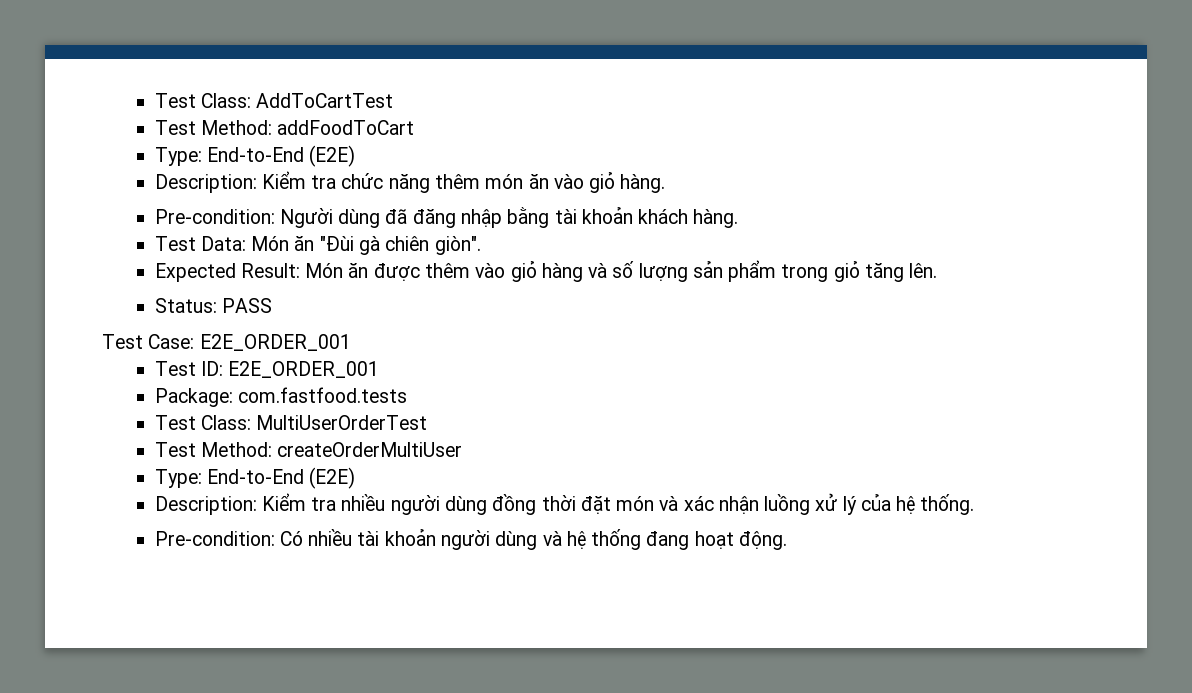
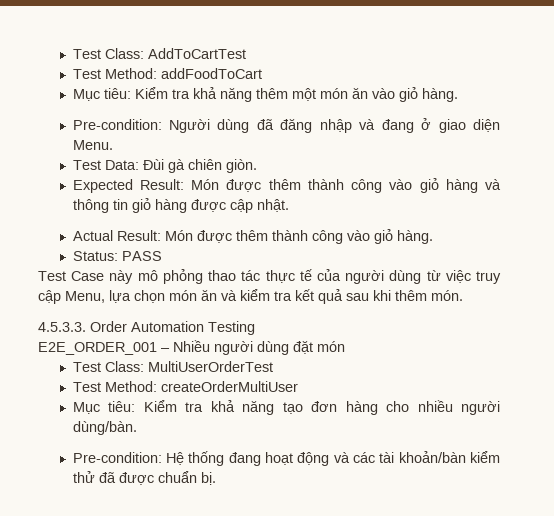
[154,145,356,167] [154,171,384,193] Type: End-to-End (E2E) // Description: Kiểm tra chức -> [72,87,217,101] Mục tiêu: Kiểm tra khả
(480, 181) none -> [291,88,316,101] một
[507,207,739,228] bằng tài khoản khách hàng. -> [359,118,501,133] [72,140,113,150] và đang ở giao diện Menu.
[251,236,354,251] Món ăn "Đùi -> [142,159,164,170] Đùi
[434,236,481,255] giòn". -> [225,159,257,173] giòn.
[348,263,470,281] ăn được thêm -> [226,179,383,193] được thêm thành công
[612,260,938,282] [154,298,272,313] [102,334,351,351] [154,361,380,378] [154,387,407,407] số lượng sản phẩm trong giỏ tăng lên. // Status: PASS // Test Case: E2E_ORDER_001 // Test ID: E2E_ORDER_001 // Package: com.fastfood.tests -> [72,198,289,213] [72,229,433,244] [72,251,162,261] [38,269,502,284] [38,289,463,304] [38,321,255,335] [38,340,345,355] thông tin giỏ hàng được cập nhật. // Actual Result: Món được thêm thành công vào giỏ hàng. // Status: PASS // Test Case này mô phỏng thao tác thực tế của người dùng từ việc truy cập Menu, lựa chọn món ăn và kiểm tra kết quả sau khi thêm món. // 4.5.3.3. Order Automation Testing // E2E_ORDER_001 – Nhiều người dùng đặt món
[154,467,356,489] [154,493,975,515] [154,529,787,550] Type: End-to-End (E2E) // Description: Kiểm tra nhiều người dùng đồng thời đặt món và xác nhận luồng xử lý của hệ thống. // Pre-condition: Có nhiều tài khoản người dùng và hệ thống đang hoạt động. -> [72,400,500,415] [72,421,137,435] [72,451,500,466] [72,471,216,485] Mục tiêu: Kiểm tra khả năng tạo đơn hàng cho nhiều người dùng/bàn. // Pre-condition: Hệ thống đang hoạt động và các tài khoản/bàn kiểm thử đã được chuẩn bị.

